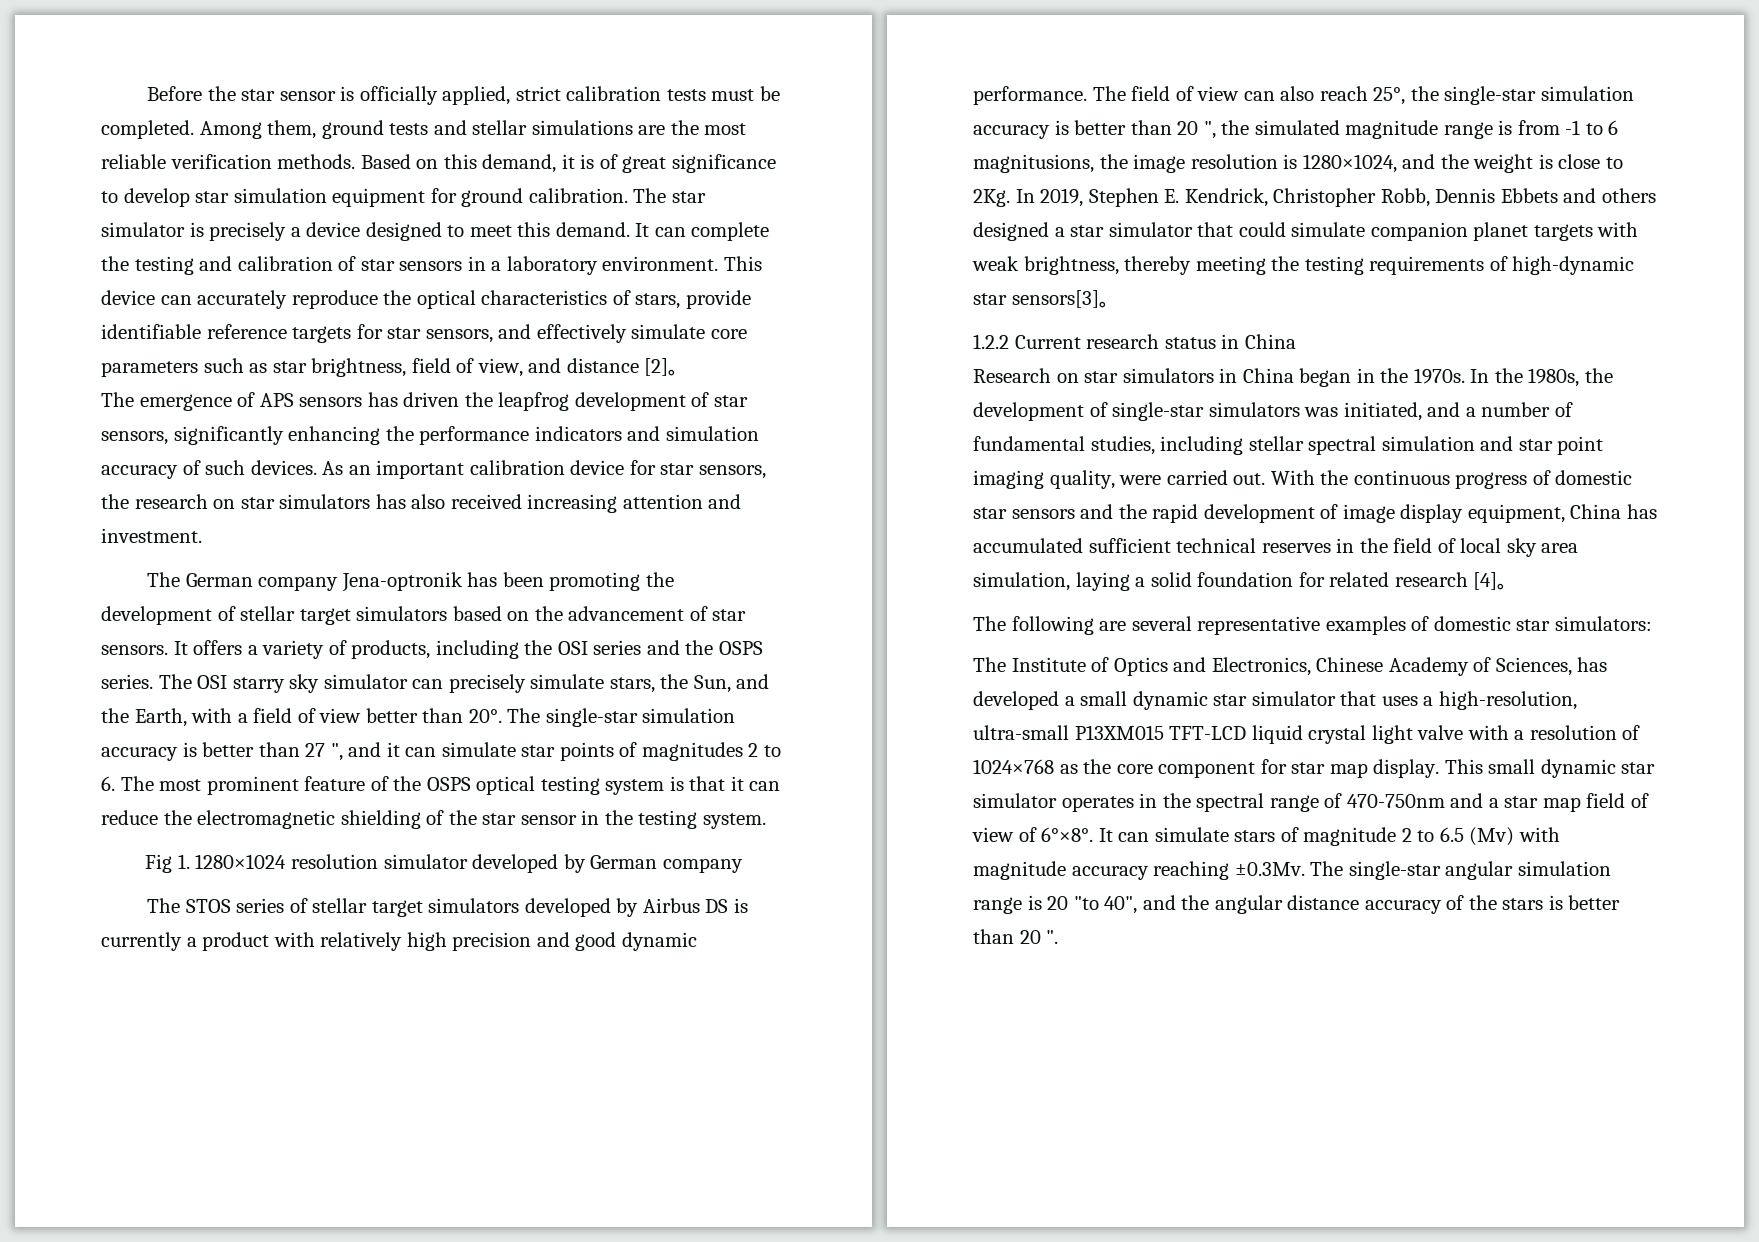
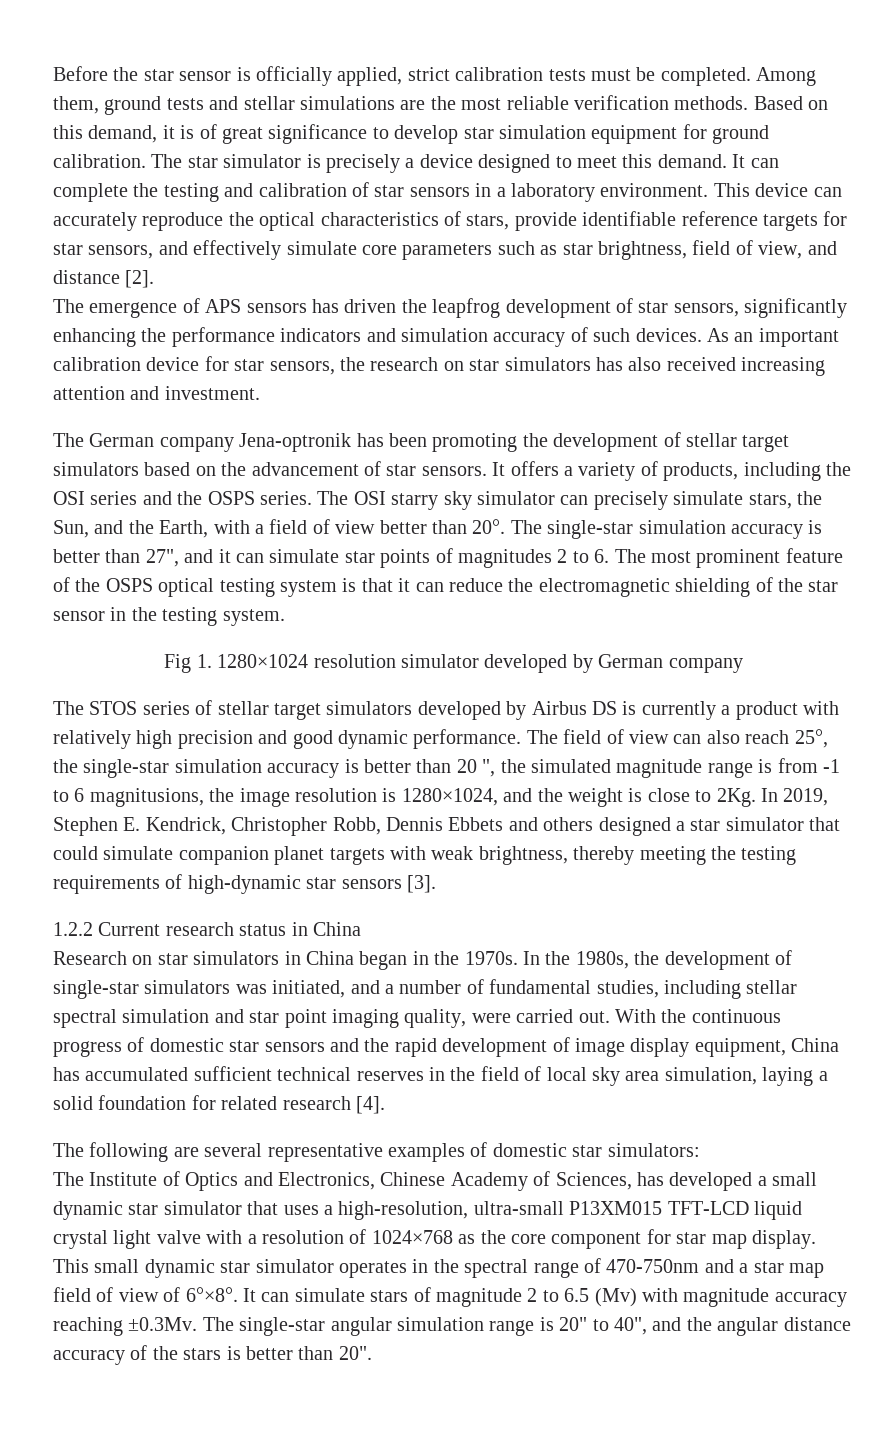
[644,358,690,376] [2]。 -> [125,270,155,288] [2].
[305,743,343,761] 27 ", -> [145,549,179,567] 27",
[1011,290,1120,308] sensors[3]。 -> [341,875,436,893] sensors [3].
[1473,572,1519,590] [4]。 -> [356,1096,385,1114] [4].
[1047,896,1099,910] 20 "to -> [559,1317,609,1331] 20" to
[1019,930,1059,944] 20 ". -> [338,1346,372,1360] 20".

